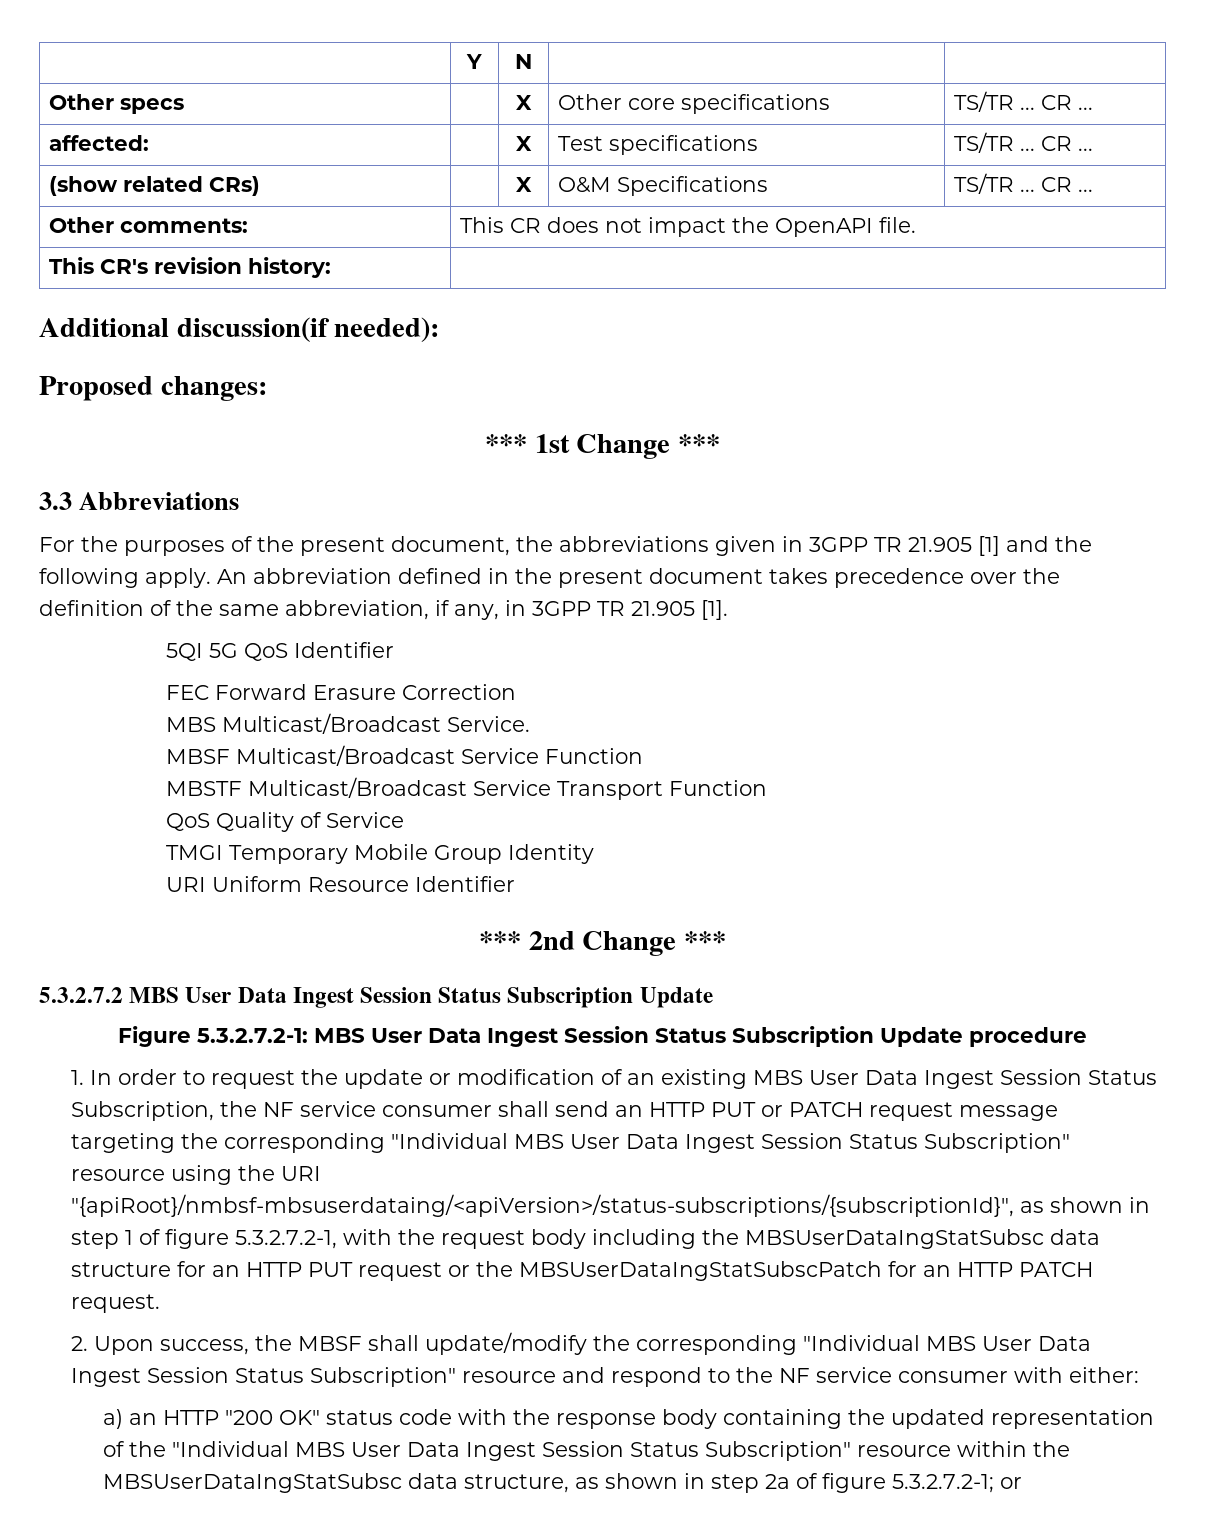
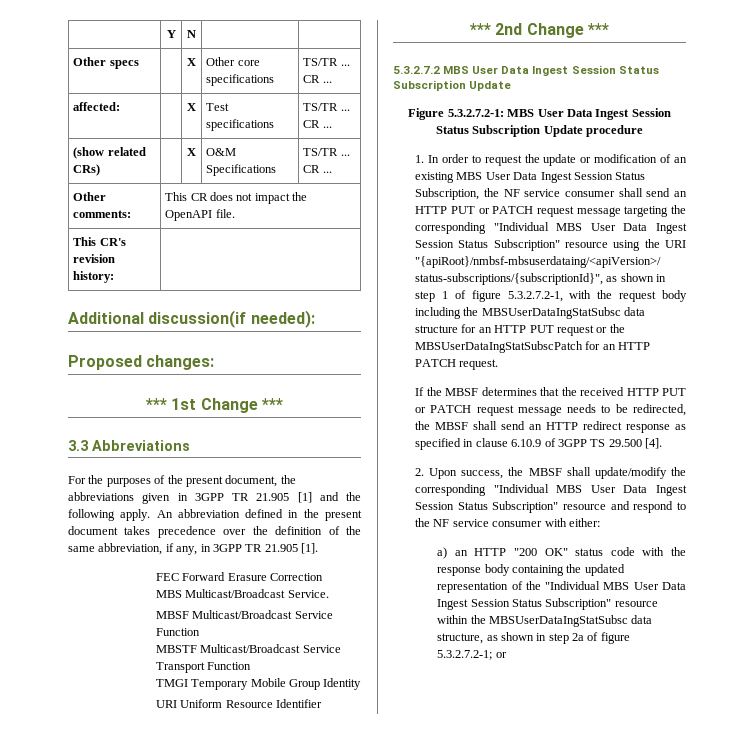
[166,642,395,661] // 5QI 5G QoS Identifier -> (318, 548) none
[166,812,405,832] // QoS Quality of Service -> (252, 666) none
(160, 1303) none -> [415,387,686,396] [415,404,686,416] [415,421,686,433] [415,438,663,450] // If the MBSF determines that the received HTTP PUT or PATCH request message needs to be redirected, the MBSF shall send an HTTP redirect response as specified in clause 6.10.9 of 3GPP TS 29.500 [4].

